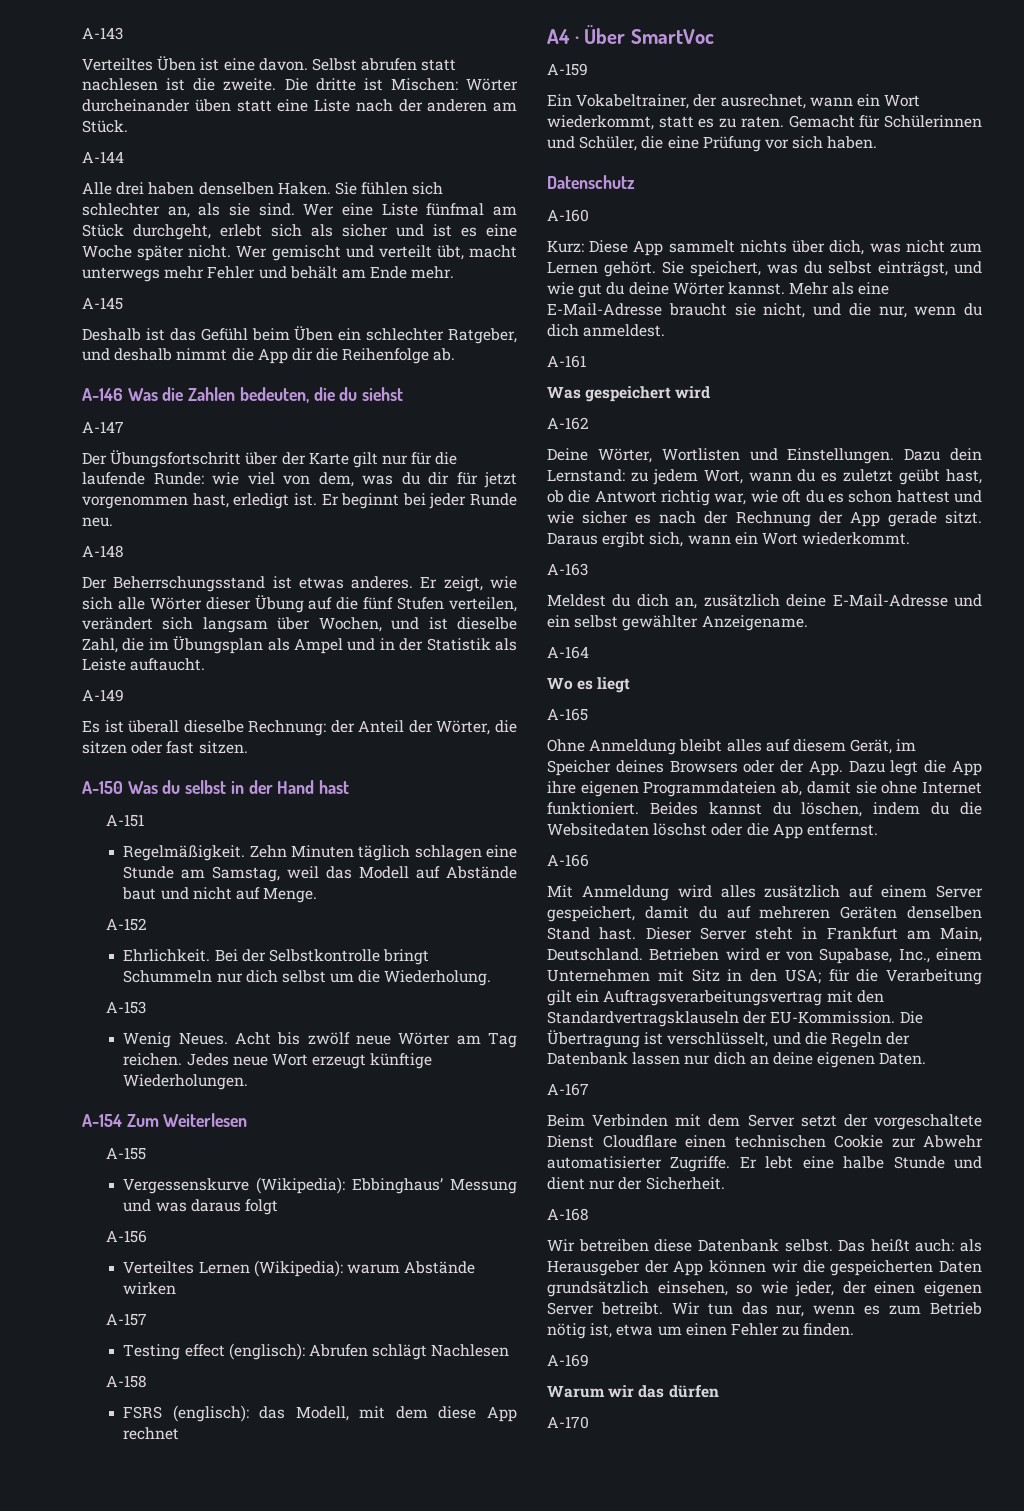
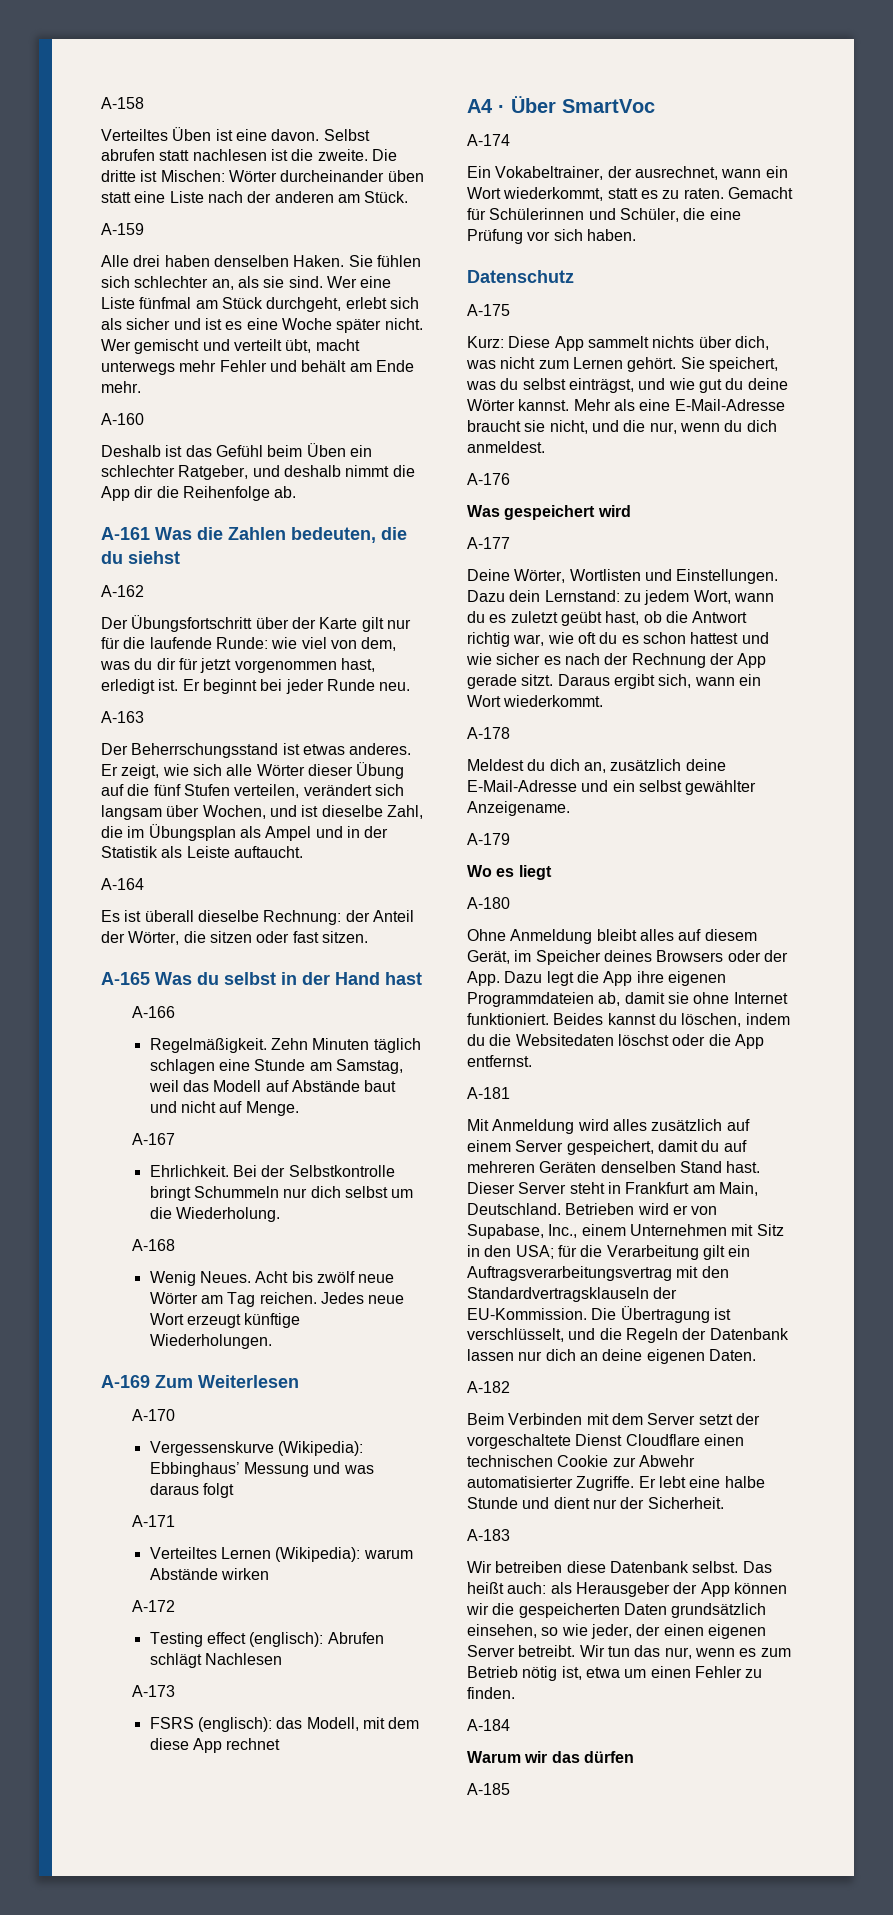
[82,27,123,40] A-143 -> [101,97,144,109] A-158
[82,151,124,163] A-144 -> [101,223,144,235] A-159
[82,297,123,310] A-145 -> [101,413,144,425] A-160
[82,388,123,401] A-146 -> [101,527,150,540] A-161
[82,421,124,433] A-147 -> [101,585,144,597] A-162
[82,545,124,558] A-148 -> [101,711,144,723] A-163
[82,689,124,702] A-149 -> [101,878,144,890] A-164
[82,781,123,794] A-150 -> [101,972,150,985] A-165
[106,814,145,827] A-151 -> [132,1006,176,1018] A-166
[106,918,148,931] A-152 -> [132,1133,176,1145] A-167
[106,1001,147,1014] A-153 -> [132,1239,176,1251] A-168
[82,1114,122,1127] A-154 -> [101,1375,150,1388] A-169
[106,1147,147,1160] A-155 -> [132,1409,176,1421] A-170
[106,1230,148,1243] A-156 -> [132,1515,176,1527] A-171
[106,1313,148,1326] A-157 -> [132,1600,176,1612] A-172
[106,1375,148,1388] A-158 -> [132,1685,176,1697] A-173
[547,63,588,76] A-159 -> [467,134,510,146] A-174
[547,209,589,222] A-160 -> [467,304,510,316] A-175
[547,355,586,368] A-161 -> [467,473,510,485] A-176
[547,417,589,430] A-162 -> [467,537,510,549] A-177
[547,563,588,576] A-163 -> [467,727,510,739] A-178
[547,646,589,659] A-164 -> [467,833,510,845] A-179
[547,708,588,721] A-165 -> [467,897,510,909] A-180
[547,854,589,867] A-166 -> [467,1087,510,1099] A-181
[547,1083,589,1096] A-167 -> [467,1381,510,1393] A-182
[547,1208,589,1221] A-168 -> [467,1529,510,1541] A-183
[547,1354,589,1367] A-169 -> [467,1719,510,1731] A-184
[547,1416,589,1429] A-170 -> [467,1783,510,1795] A-185

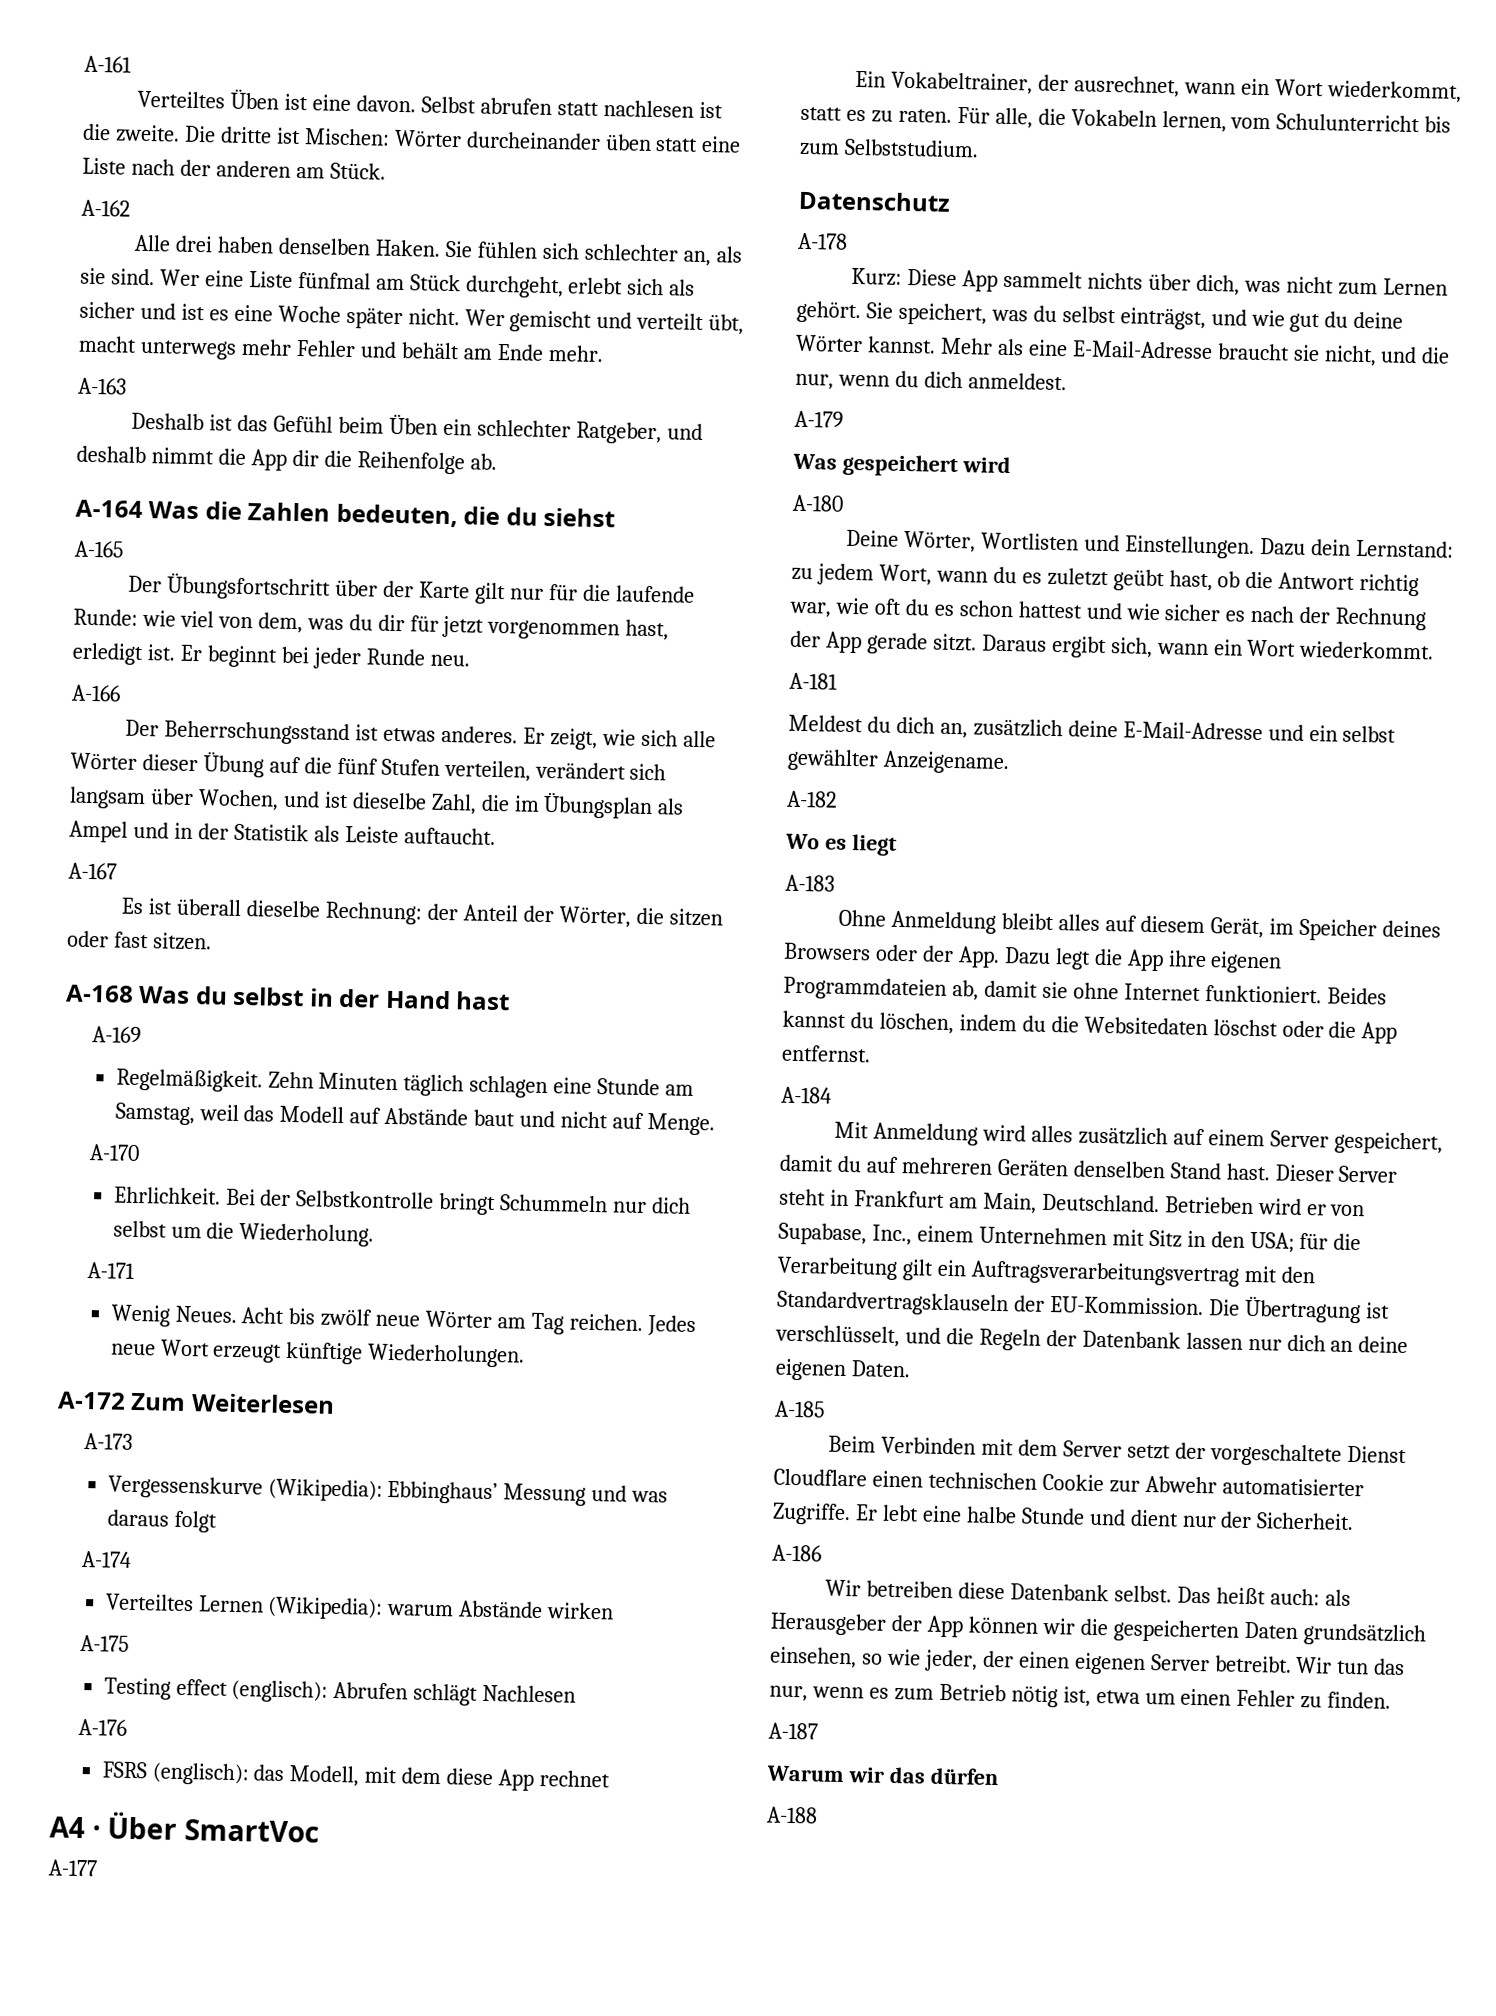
[101,97,144,109] A-158 -> [84,55,132,73] A-161
[101,223,144,235] A-159 -> [81,199,130,217] A-162
[101,413,144,425] A-160 -> [77,377,127,395] A-163
[101,527,150,540] A-161 -> [75,499,143,518] A-164
[101,585,144,597] A-162 -> [74,540,124,558] A-165
[101,711,144,723] A-163 -> [71,684,121,702] A-166
[101,878,144,890] A-164 -> [68,862,117,880] A-167
[101,972,150,985] A-165 -> [65,984,134,1003] A-168
[132,1006,176,1018] A-166 -> [92,1026,143,1044] A-169
[132,1133,176,1145] A-167 -> [89,1144,141,1162] A-170
[132,1239,176,1251] A-168 -> [87,1262,136,1279] A-171
[101,1375,150,1388] A-169 -> [57,1391,126,1410] A-172
[132,1409,176,1421] A-170 -> [84,1432,134,1450] A-173
[132,1515,176,1527] A-171 -> [81,1550,133,1568] A-174
[132,1600,176,1612] A-172 -> [80,1634,130,1652] A-175
[132,1685,176,1697] A-173 -> [78,1718,128,1736] A-176
[467,134,510,146] A-174 -> [48,1859,98,1877] A-177
[727,187,793,199] [467,208,741,222] [467,229,636,244] Gemacht für Schülerinnen und Schüler, die eine Prüfung vor sich haben. -> [956,106,1452,133] [799,138,979,158] Für alle, die Vokabeln lernen, vom Schulunterricht bis zum Selbststudium.
[467,304,510,316] A-175 -> [797,232,848,250] A-178
[467,473,510,485] A-176 -> [794,410,844,428] A-179
[467,537,510,549] A-177 -> [792,494,844,512] A-180
[467,727,510,739] A-178 -> [789,672,838,690] A-181
[467,833,510,845] A-179 -> [786,790,837,808] A-182
[467,897,510,909] A-180 -> [785,874,835,892] A-183
[467,1087,510,1099] A-181 -> [781,1086,832,1104] A-184
[467,1381,510,1393] A-182 -> [774,1400,825,1418] A-185
[467,1529,510,1541] A-183 -> [772,1544,822,1562] A-186
[467,1719,510,1731] A-184 -> [768,1722,818,1740] A-187
[467,1783,510,1795] A-185 -> [766,1806,818,1824] A-188

